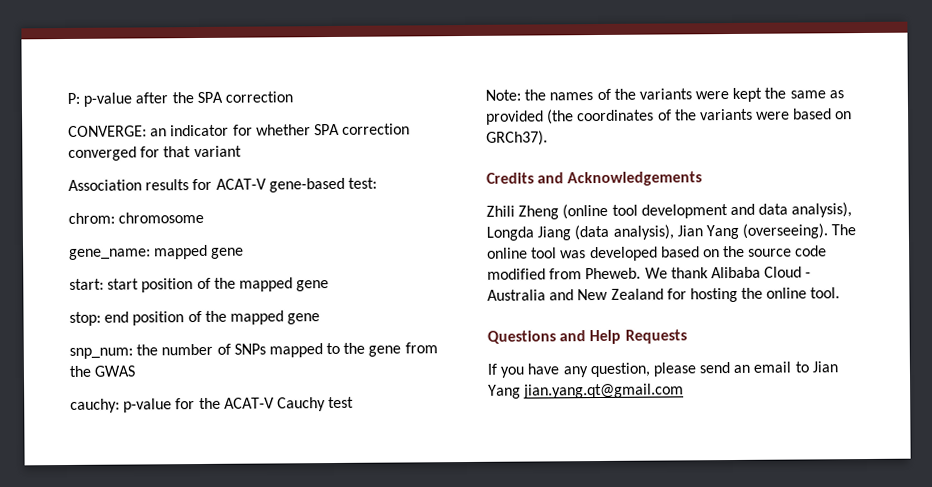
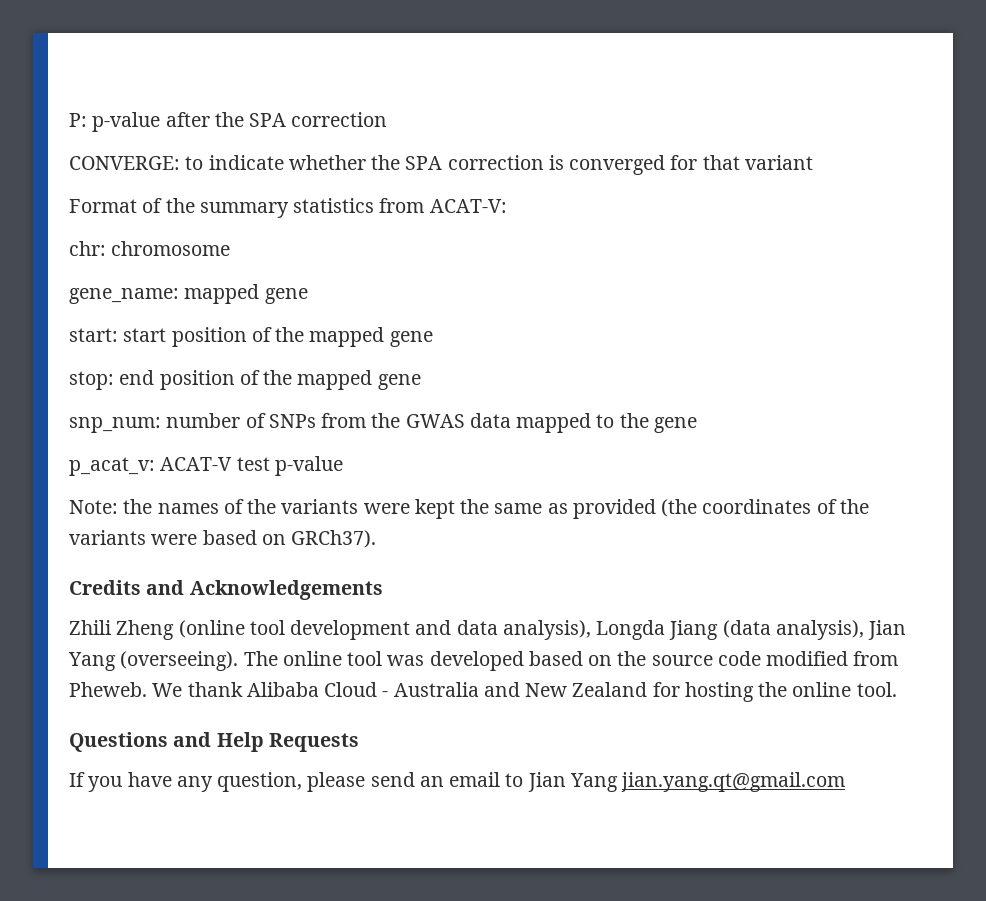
[150,123,411,137] an indicator for whether SPA correction -> [185,155,564,170] to indicate whether the SPA correction is
[68,177,377,193] [68,212,115,224] Association results for ACAT-V gene-based test: // chrom: -> [69,198,507,218] [69,241,106,256] Format of the summary statistics from ACAT-V: // chr:
[136,344,159,356] the -> (161, 425) none
(266, 349) none -> [321,413,511,428] from the GWAS data
[404,342,438,354] [69,365,136,377] [70,396,355,413] from the GWAS // cauchy: p-value for the ACAT-V Cauchy test -> [69,456,343,476] // p_acat_v: ACAT-V test p-value

